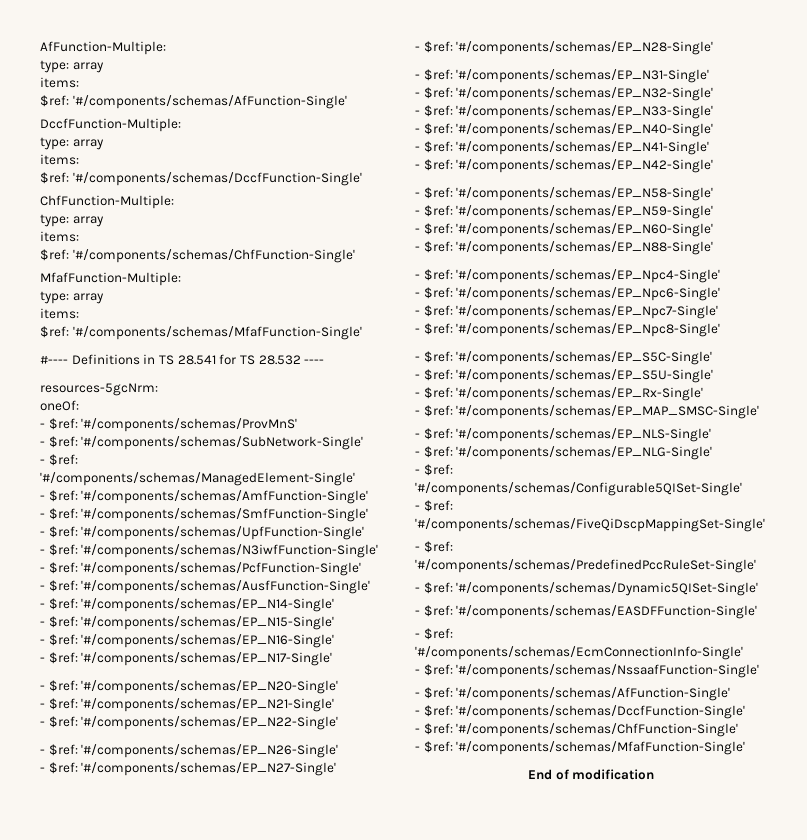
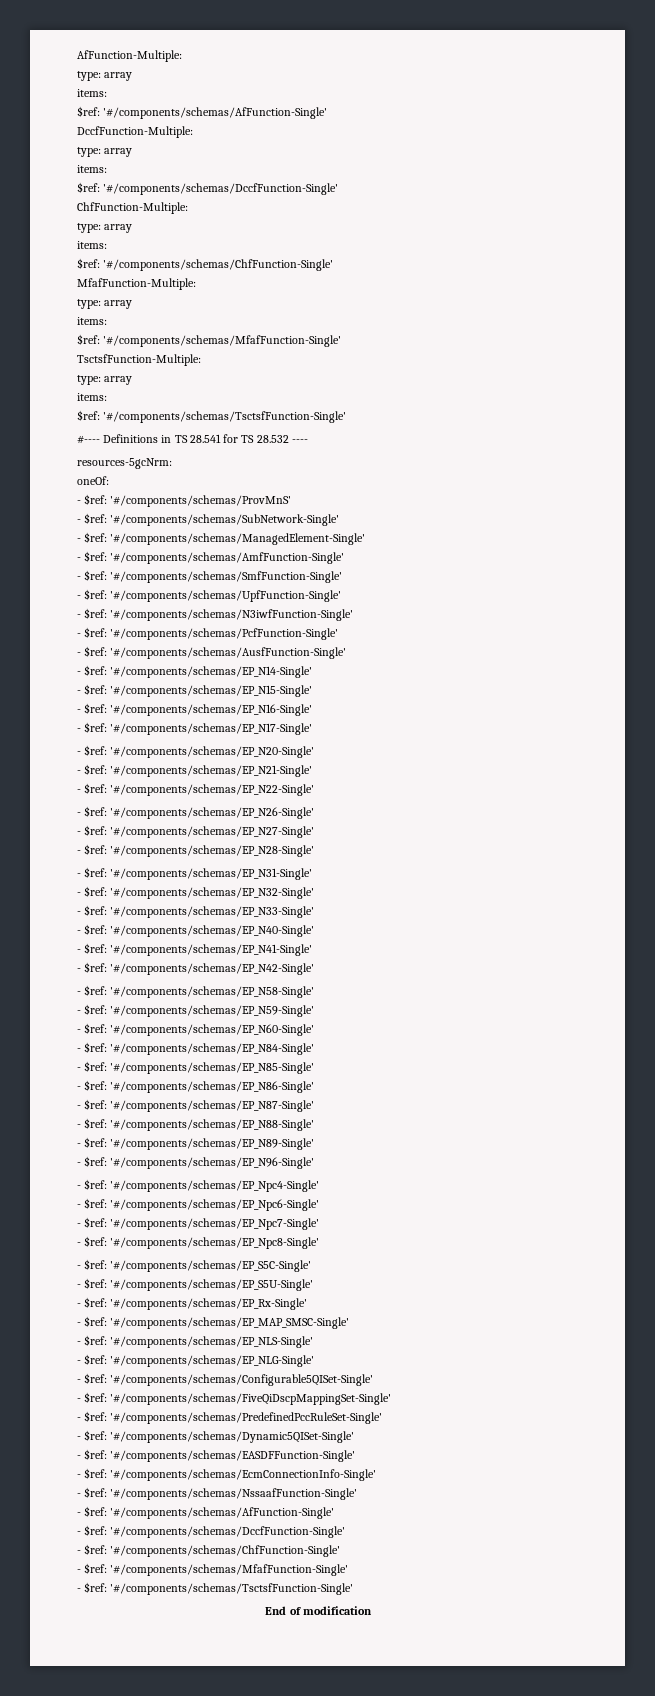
(362, 333) none -> [77,354,201,366] [77,375,133,385] [77,393,107,401] [77,410,347,423] // TsctsfFunction-Multiple: // type: array // items: // $ref: '#/components/schemas/TsctsfFunction-Single'
[456,241,714,255] '#/components/schemas/EP_N88-Single' -> [110,1043,315,1055] [77,1061,315,1074] [77,1080,315,1093] [77,1099,315,1112] [77,1118,315,1131] [77,1137,315,1150] [77,1156,315,1169] '#/components/schemas/EP_N84-Single' // - $ref: '#/components/schemas/EP_N85-Single' // - $ref: '#/components/schemas/EP_N86-Single' // - $ref: '#/components/schemas/EP_N87-Single' // - $ref: '#/components/schemas/EP_N88-Single' // - $ref: '#/components/schemas/EP_N89-Single' // - $ref: '#/components/schemas/EP_N96-Single'
(746, 748) none -> [77,1582,354,1595] // - $ref: '#/components/schemas/TsctsfFunction-Single'

